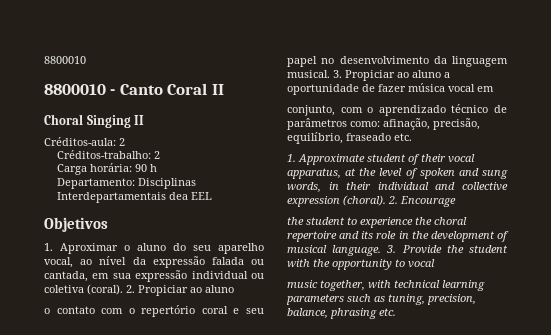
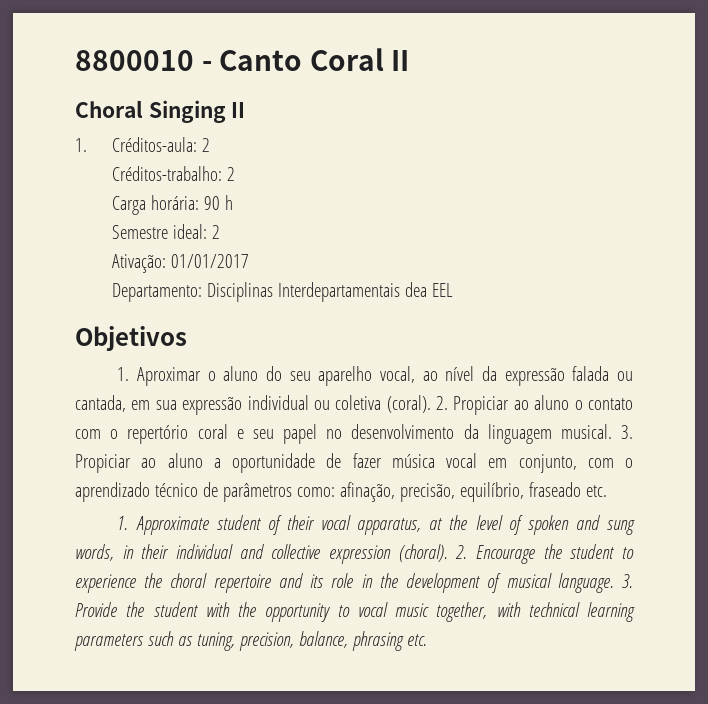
[44,56,86,64] [44,84,106,95] 8800010 // 8800010 -> [75,50,194,71] 8800010
(145, 120) none -> [75,138,87,152] 1.
(158, 168) none -> [111,224,220,239] [111,254,249,273] // Semestre ideal: 2 // Ativação: 01/01/2017
(234, 289) // -> (570, 402) none
(494, 89) // -> (508, 463) none
(456, 201) // -> (535, 554) none
(435, 263) // -> (388, 609) none

